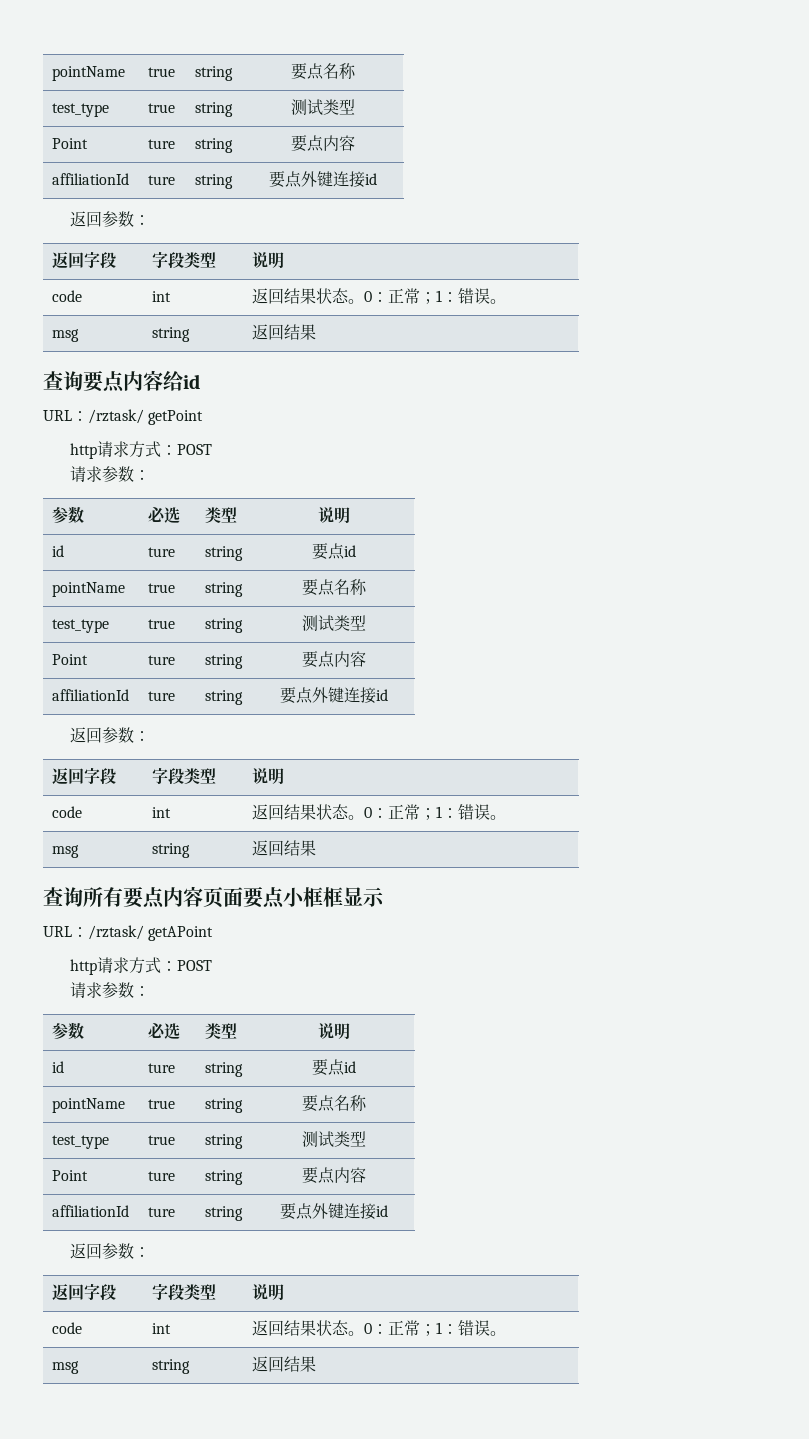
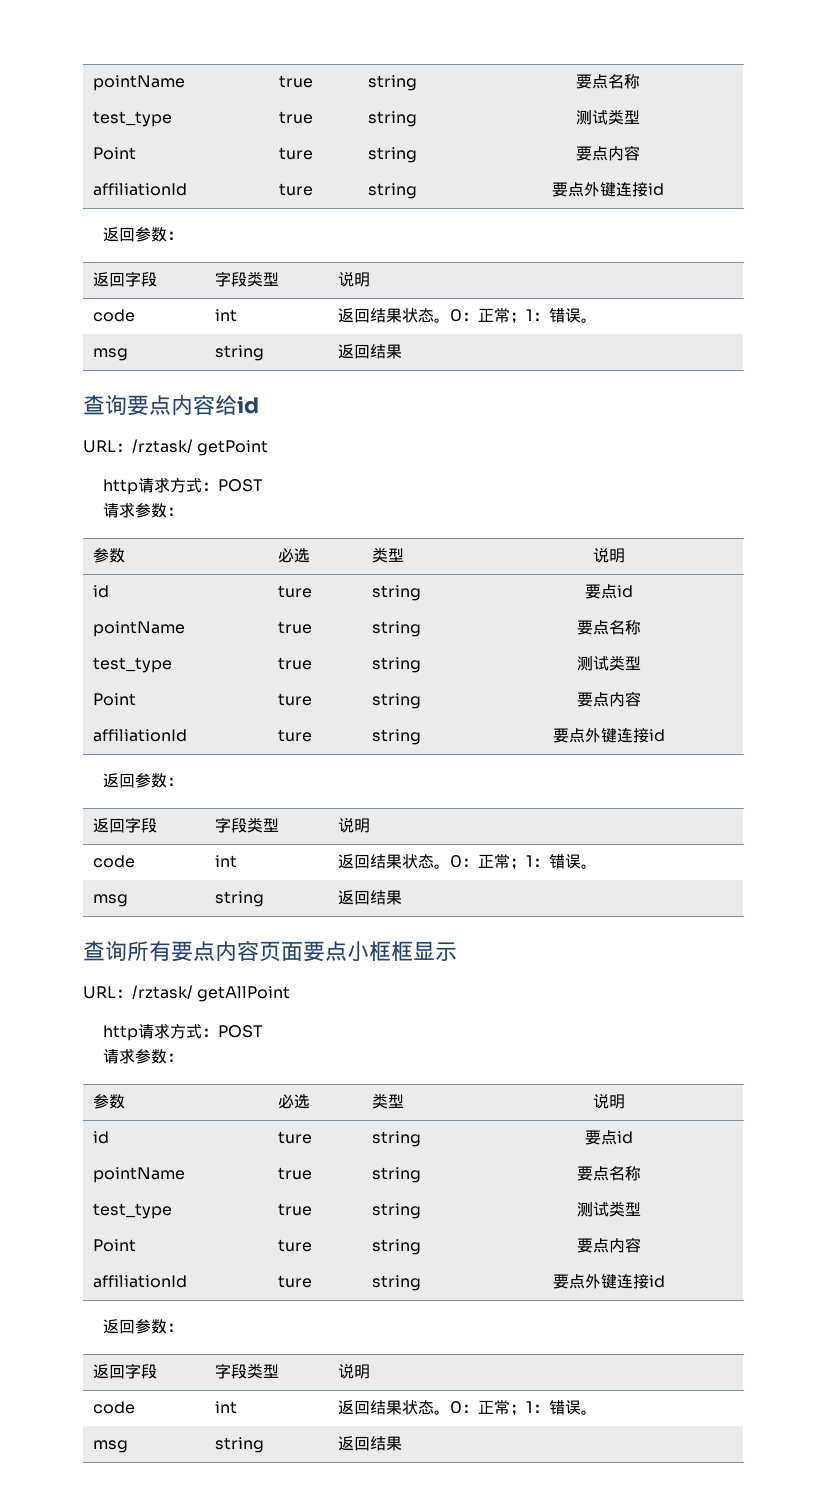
[148,926,214,941] getAPoint -> [197,986,291,1002] getAllPoint

